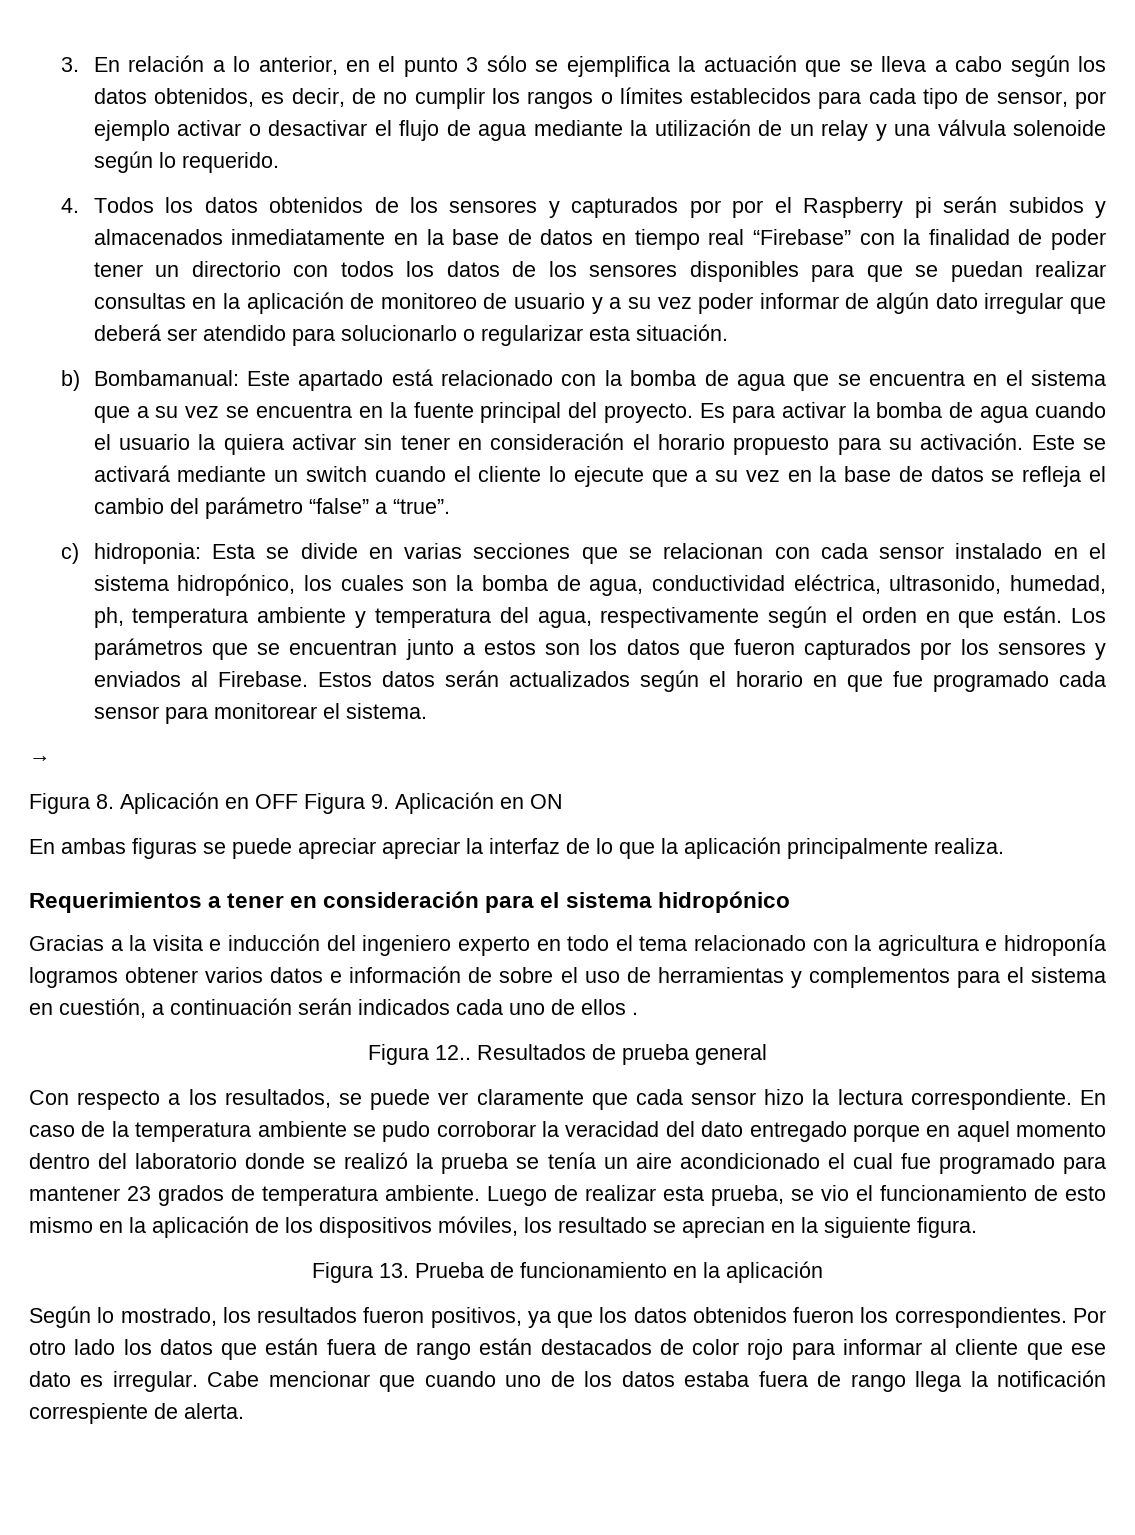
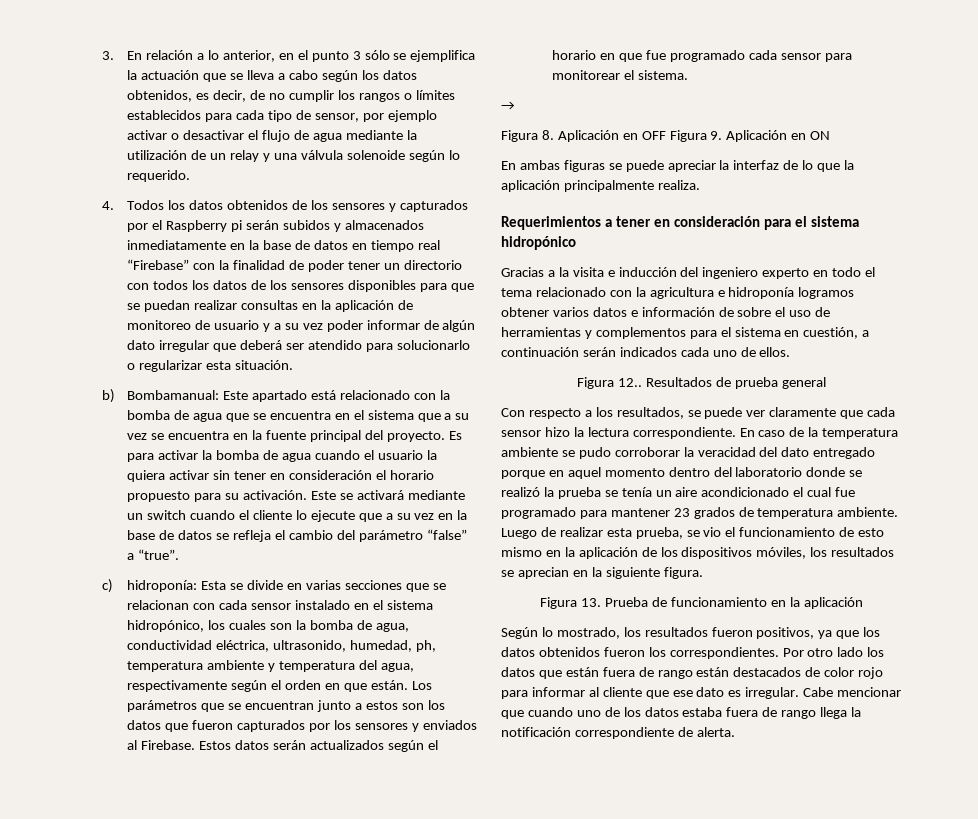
[732,200,764,218] por -> (149, 227) none
[93,543,201,564] hidroponia: -> [127,580,198,592] hidroponía:
[382,838,460,859] apreciar -> (716, 166) none
[581,999,638,1015] ellos . -> [759,347,791,357] ellos.
[558,1217,647,1233] resultado -> [831,547,895,557] resultados
[29,1403,148,1424] correspiente -> [574,727,674,739] correspondiente

